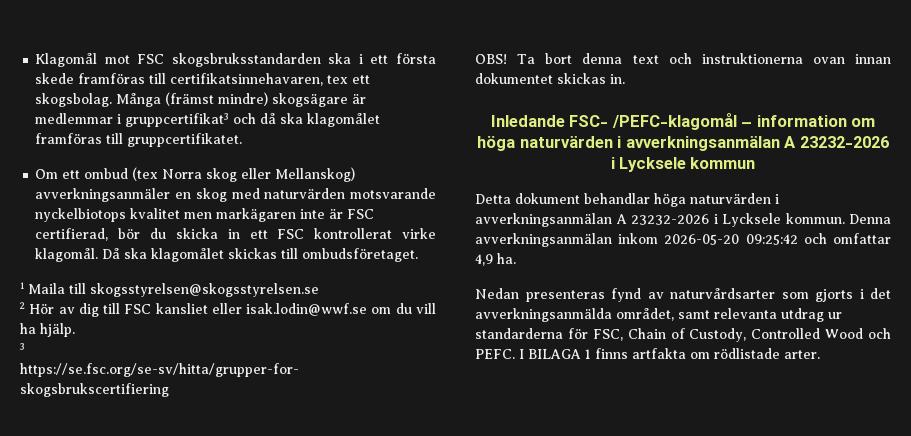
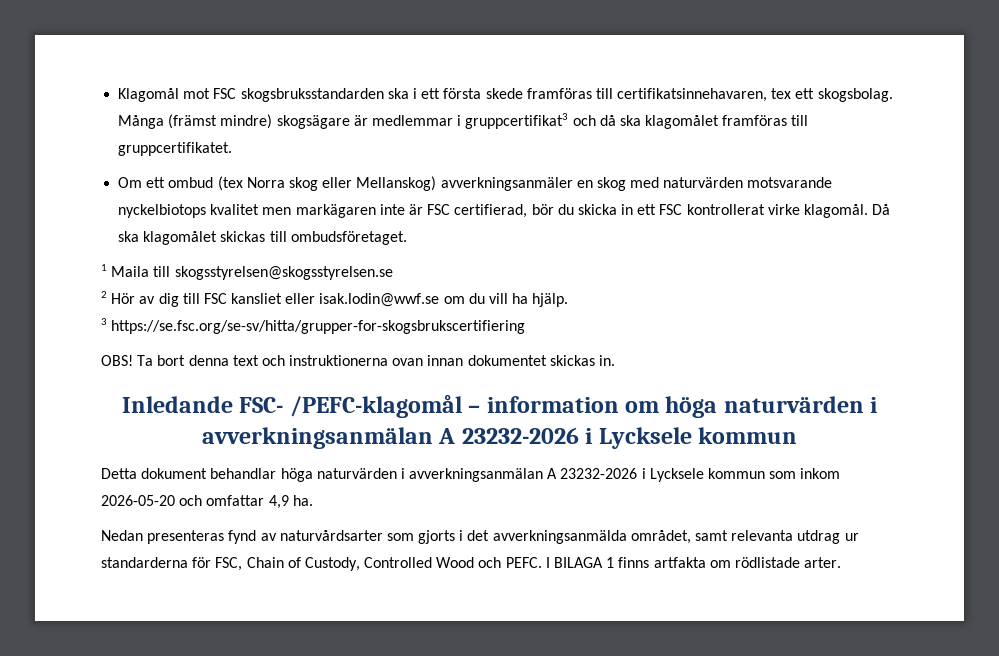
[785,213,891,224] [475,233,612,247] kommun. Denna avverkningsanmälan -> [708,468,797,479] kommun som
[745,234,798,245] 09:25:42 -> (175, 500) none

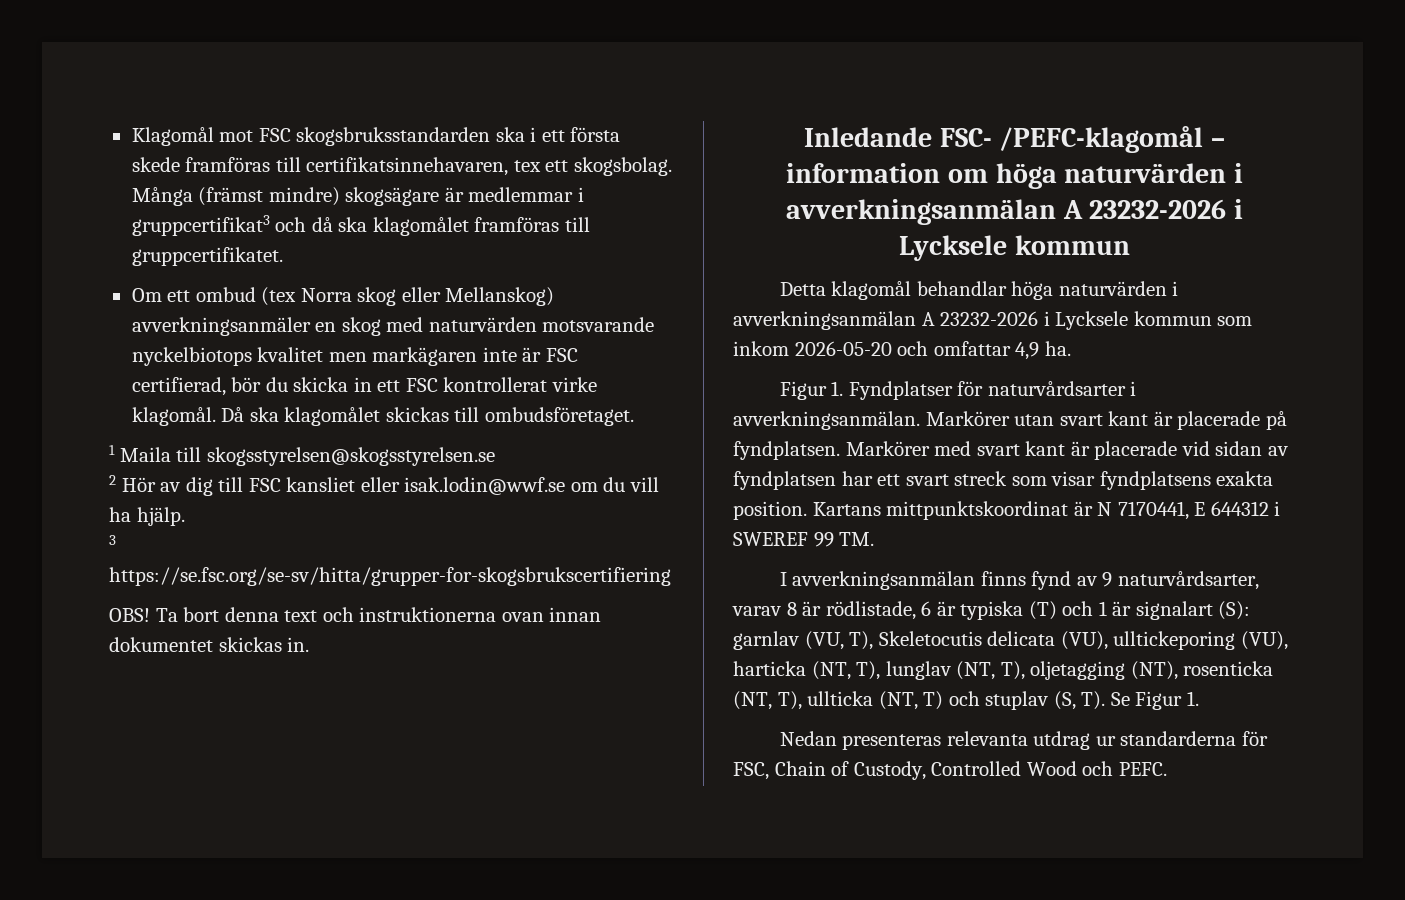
[141,468,208,479] dokument -> [831,281,912,300] klagomål
[101,530,729,544] Nedan presenteras fynd av naturvårdsarter som gjorts i det avverkningsanmälda området, samt -> [779,381,1137,400] [733,411,1287,430] [733,441,1288,460] [733,471,1274,490] [733,501,1281,520] [733,532,875,547] [779,571,1259,590] [732,601,1251,620] [733,631,1288,650] [733,661,1274,680] [733,691,1199,710] [779,731,942,750] Figur 1. Fyndplatser för naturvårdsarter i avverkningsanmälan. Markörer utan svart kant är placerade på fyndplatsen. Markörer med svart kant är placerade vid sidan av fyndplatsen har ett svart streck som visar fyndplatsens exakta position. Kartans mittpunktskoordinat är N 7170441, E 644312 i SWEREF 99 TM. // I avverkningsanmälan finns fynd av 9 naturvårdsarter, varav 8 är rödlistade, 6 är typiska (T) och 1 är signalart (S): garnlav (VU, T), Skeletocutis delicata (VU), ulltickeporing (VU), harticka (NT, T), lunglav (NT, T), oljetagging (NT), rosenticka (NT, T), ullticka (NT, T) och stuplav (S, T). Se Figur 1. // Nedan presenteras
[545,557,842,568] I BILAGA 1 finns artfakta om rödlistade arter. -> (1167, 769) none

